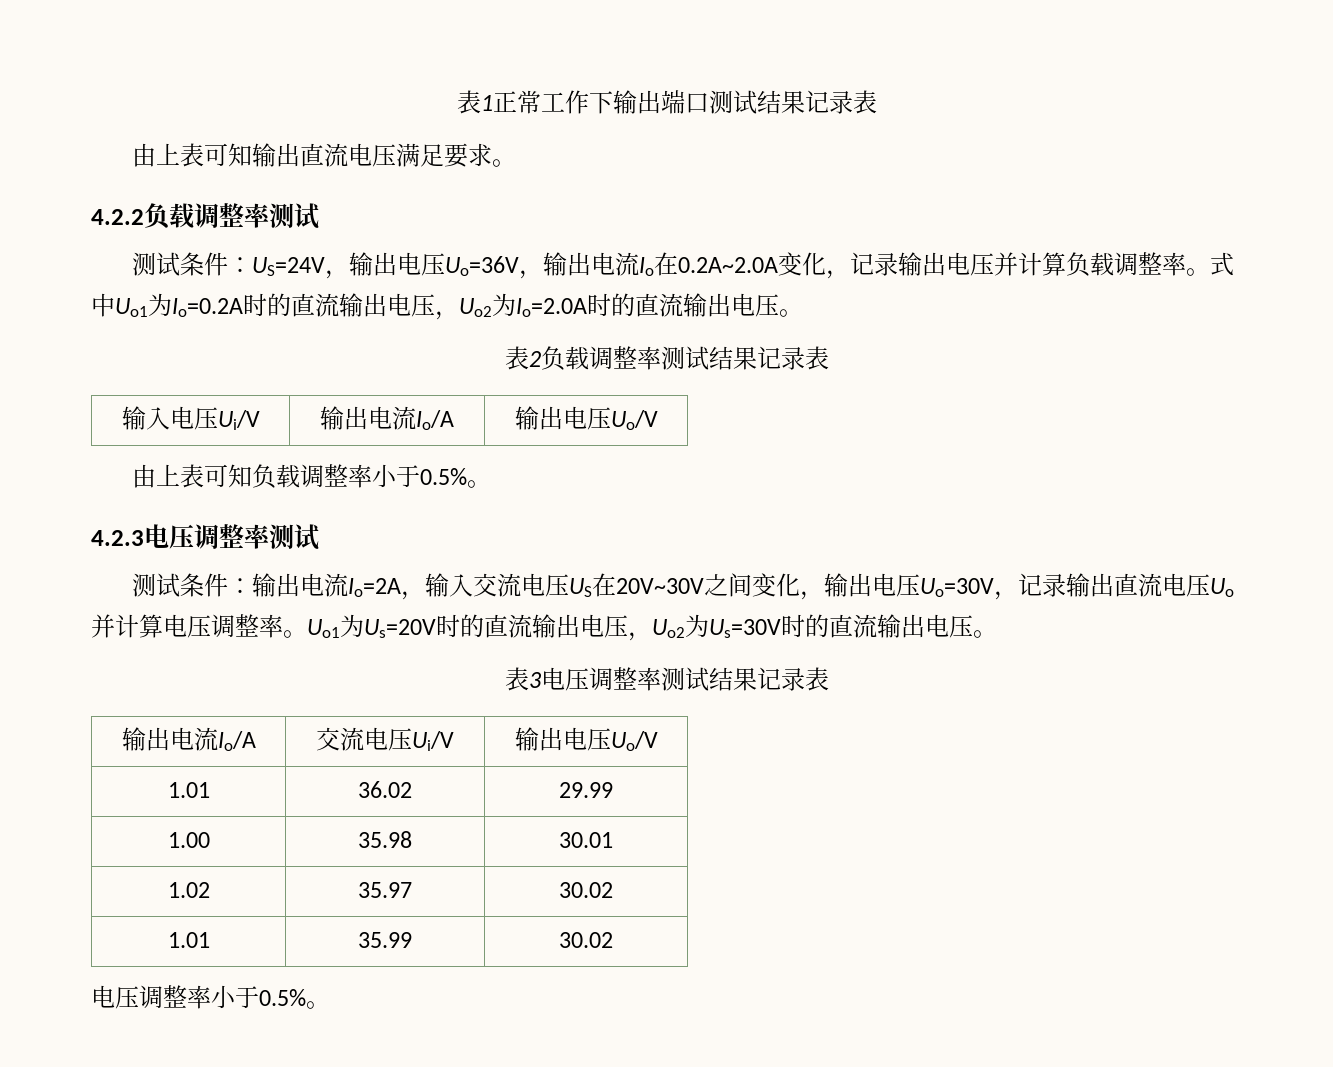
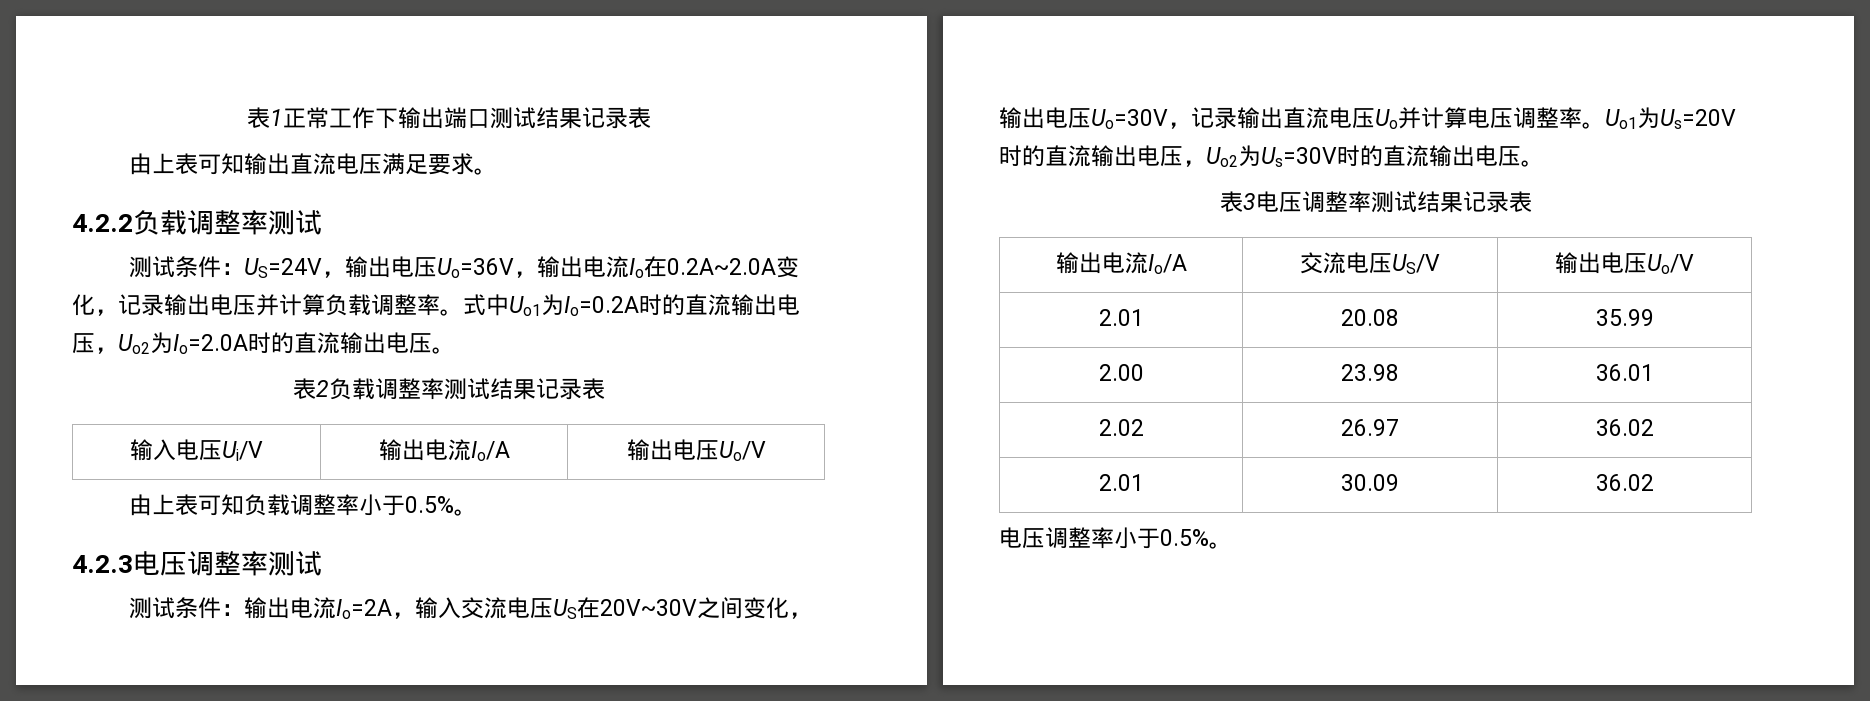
[411,731,454,751] [514,727,658,751] [167,782,210,798] [358,781,412,798] [559,782,613,798] [167,832,210,848] [358,831,412,848] [559,832,613,848] [167,882,210,898] [358,882,412,898] [559,882,613,898] [167,932,210,948] [358,932,412,948] [559,932,613,948] Ui/V | 输出电压Uo/V // 1.01 | 36.02 | 29.99 // 1.00 | 35.98 | 30.01 // 1.02 | 35.97 | 30.02 // 1.01 | 35.99 | 30.02 -> [1392,254,1440,274] [1555,252,1694,274] [1098,309,1144,326] [1341,309,1399,326] [1595,309,1654,326] [1098,364,1144,381] [1341,364,1399,381] [1595,364,1654,381] [1098,419,1144,436] [1341,419,1399,436] [1595,419,1654,436] [1098,474,1144,491] [1341,474,1399,491] [1595,474,1654,491] US/V | 输出电压Uo/V // 2.01 | 20.08 | 35.99 // 2.00 | 23.98 | 36.01 // 2.02 | 26.97 | 36.02 // 2.01 | 30.09 | 36.02

